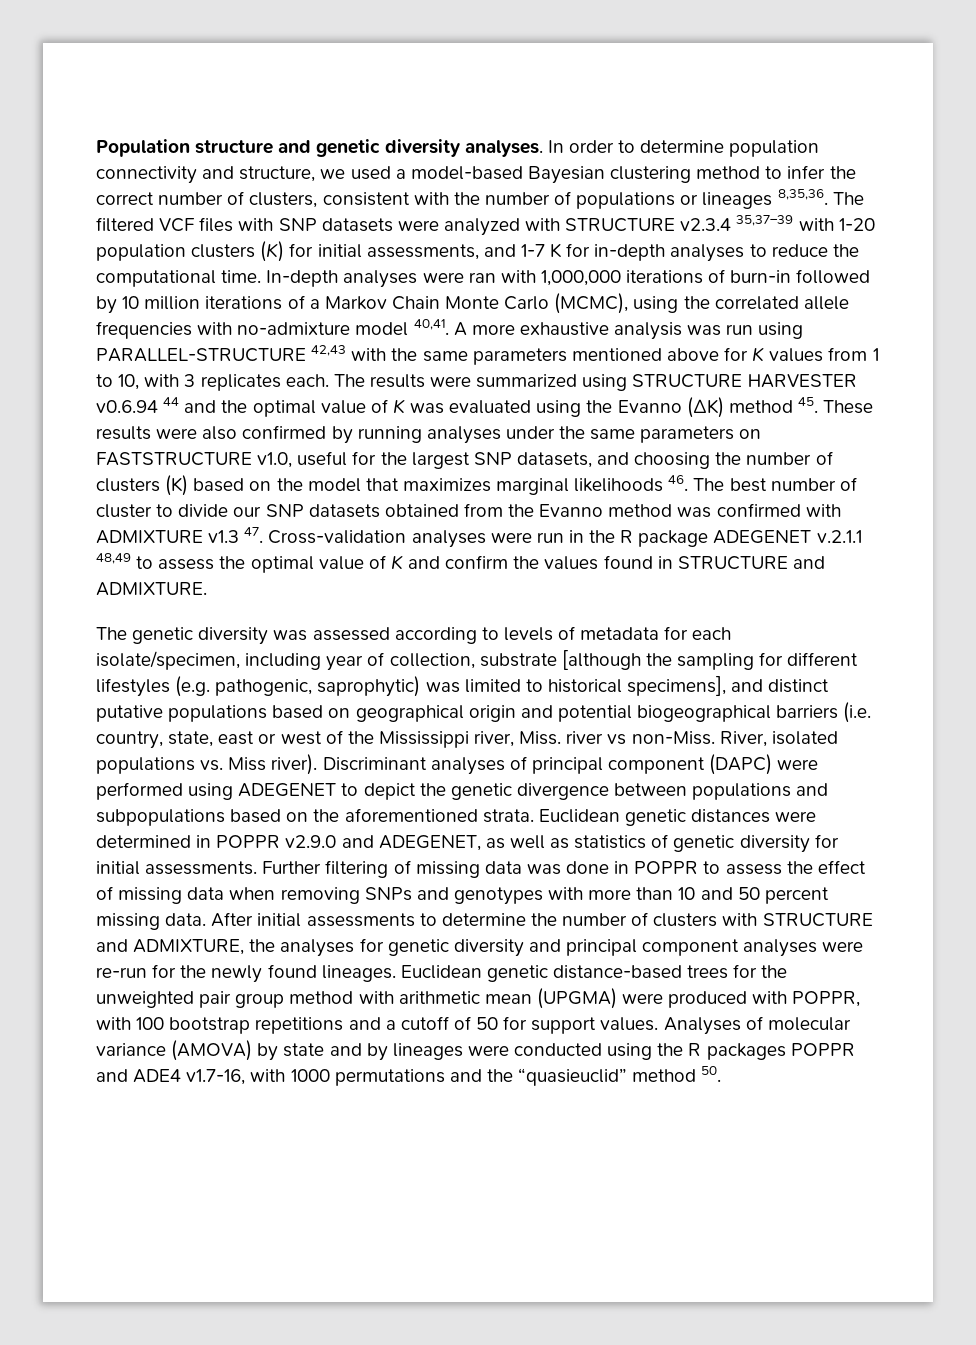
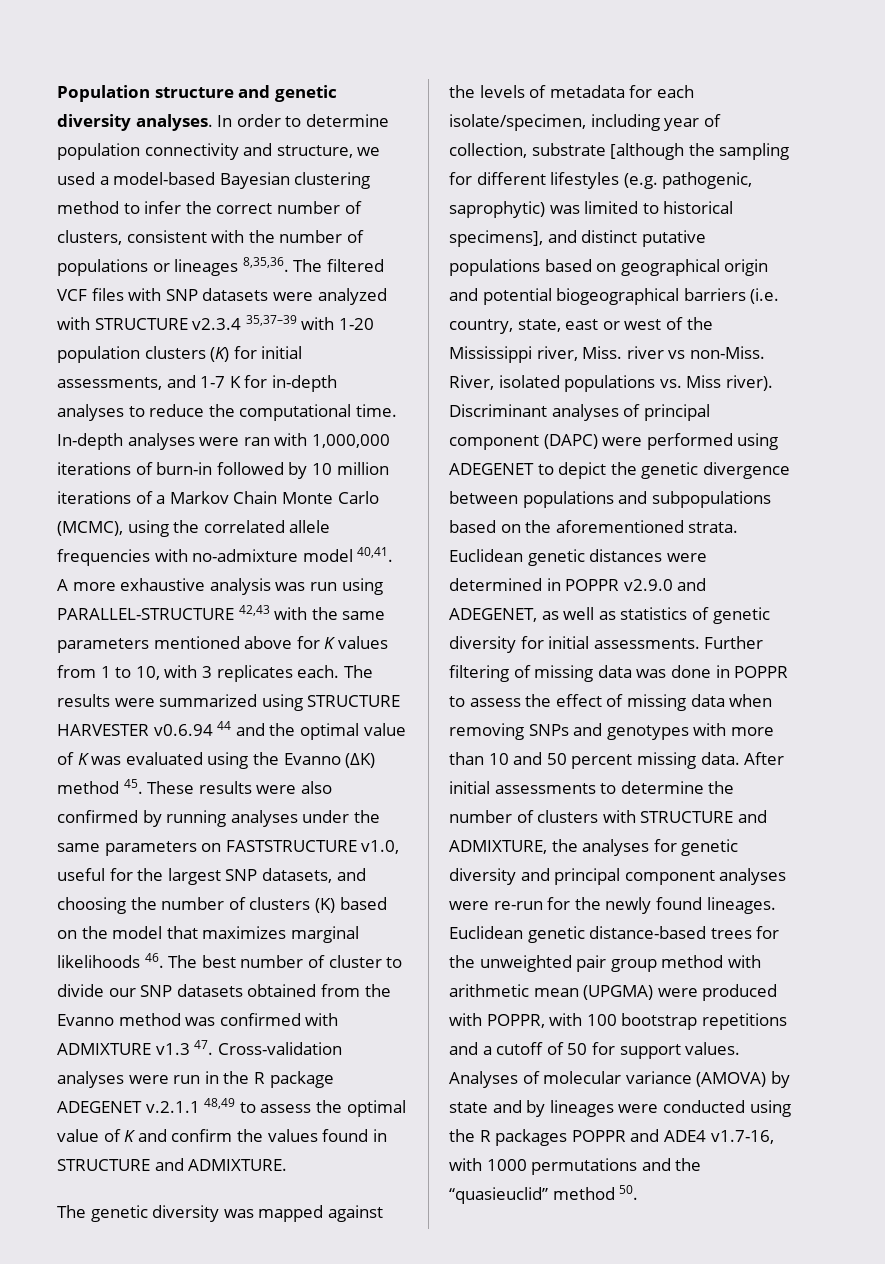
[312,627,499,644] assessed according to -> [258,1205,383,1222] [449,85,475,98] mapped against the

